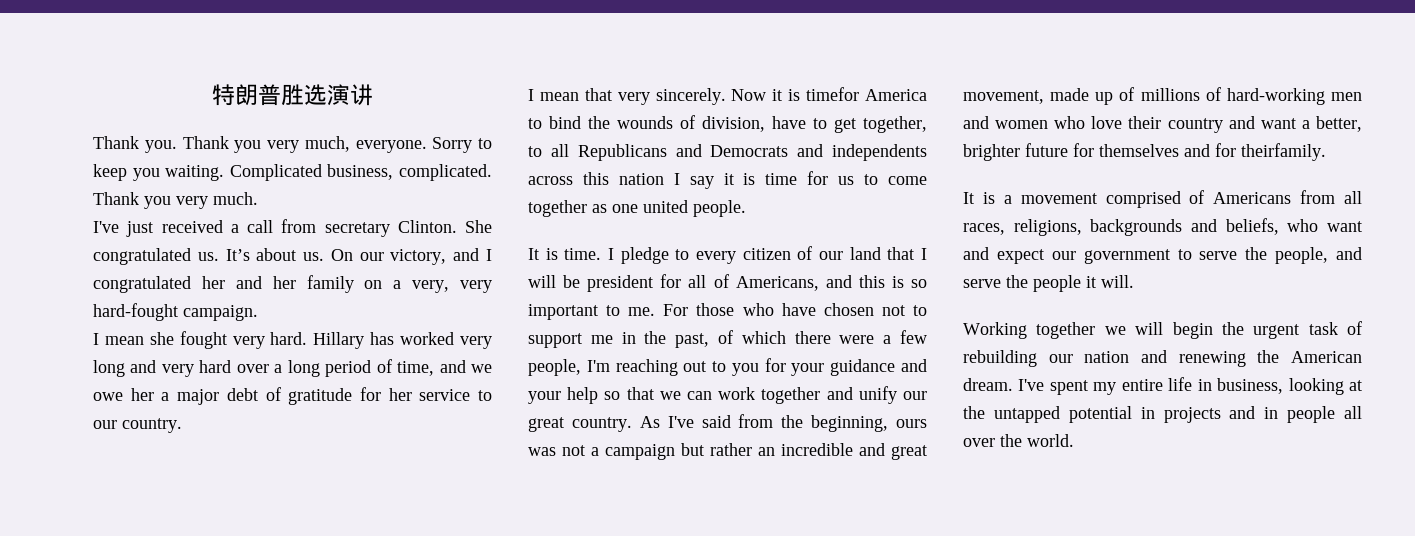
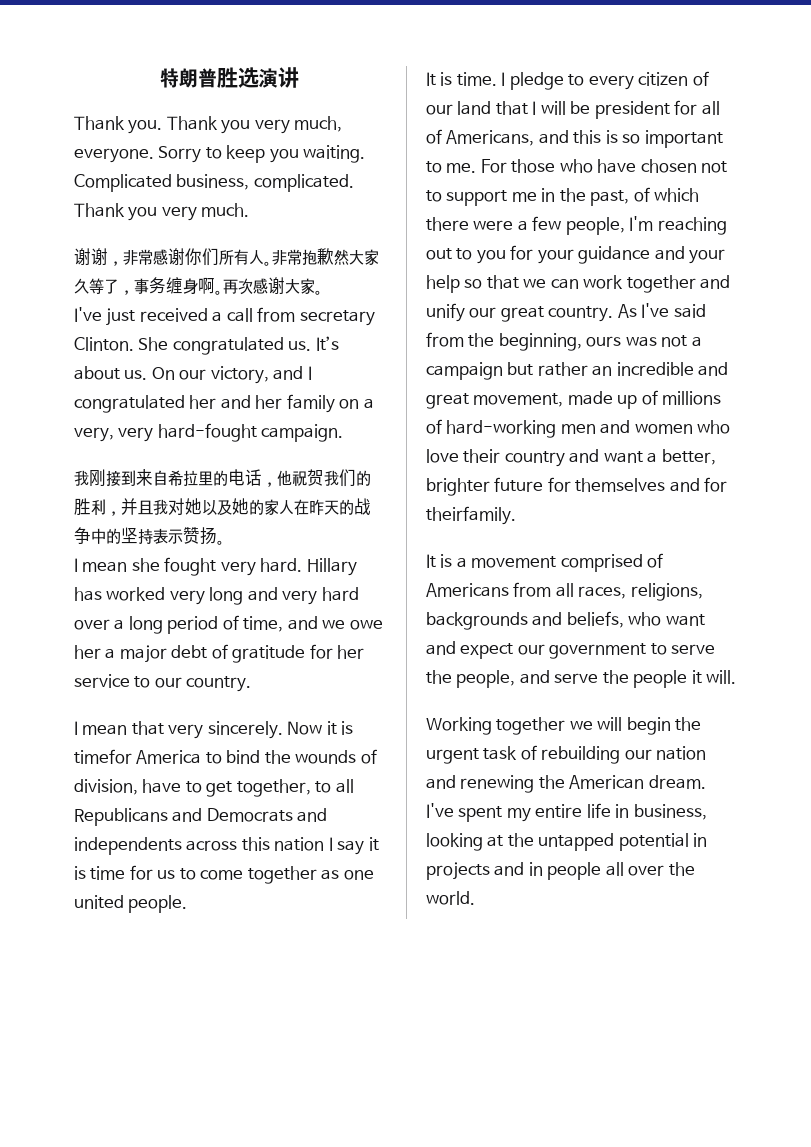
(258, 198) none -> [74,248,379,266] [74,277,323,295] // 谢谢，非常感谢你们所有人。非常抱歉然大家久等了，事务缠身啊。再次感谢大家。
(258, 313) none -> [74,469,371,487] [74,498,371,516] [74,527,225,545] // 我刚接到来自希拉里的电话，他祝贺我们的胜利，并且我对她以及她的家人在昨天的战争中的坚持表示赞扬。

